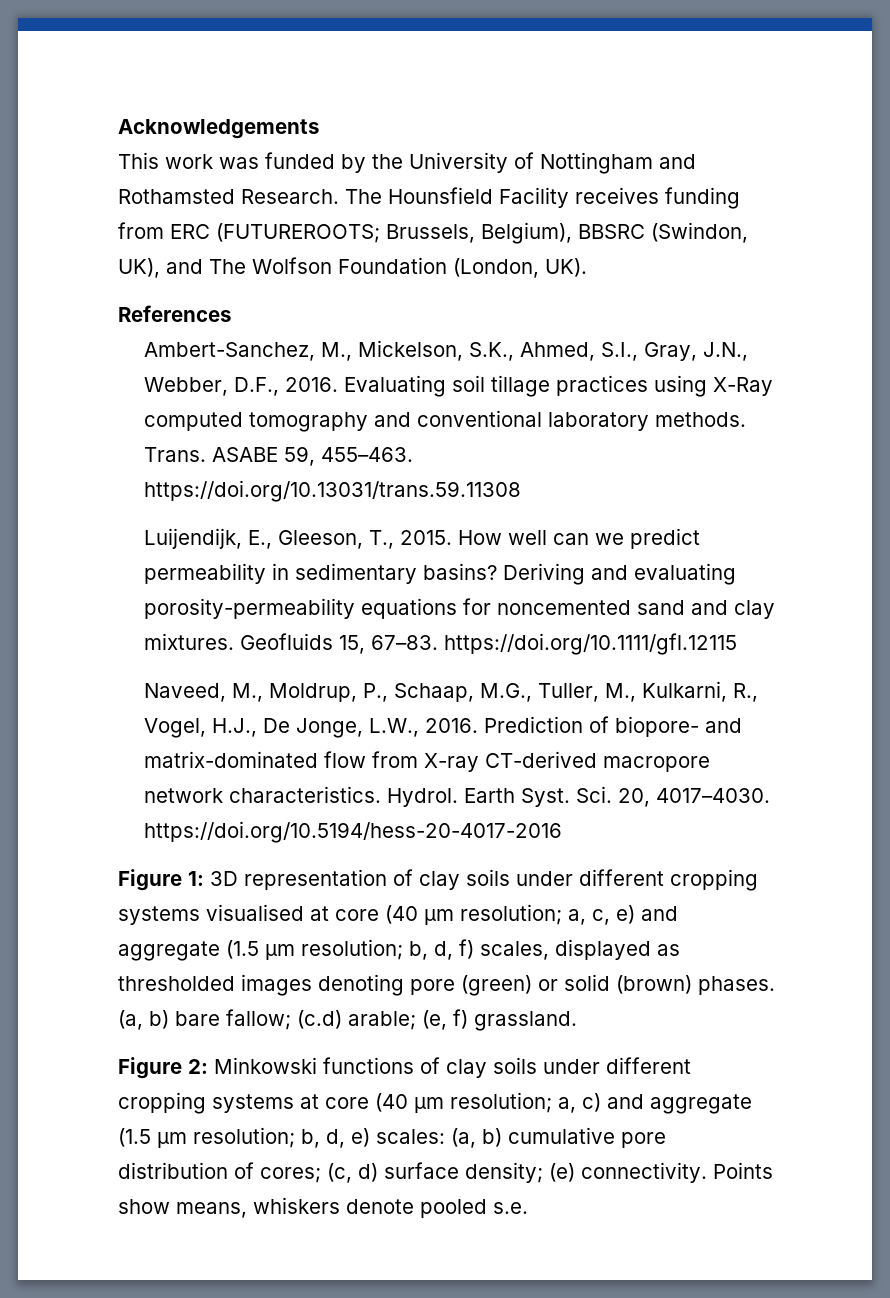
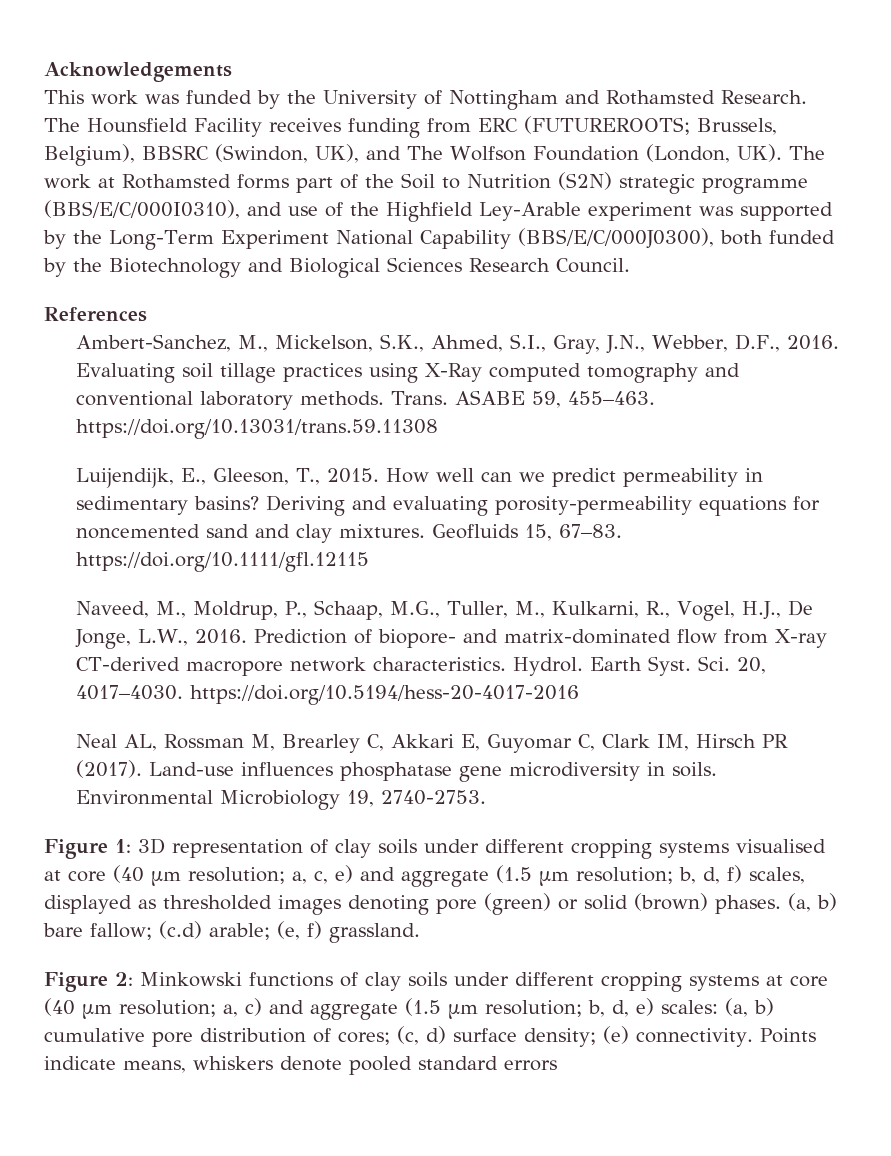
(587, 267) none -> [788,146,825,160] [44,172,808,194] [44,200,833,222] [43,228,835,250] [43,257,630,278] The work at Rothamsted forms part of the Soil to Nutrition (S2N) strategic programme (BBS/E/C/000I0310), and use of the Highfield Ley-Arable experiment was supported by the Long-Term Experiment National Capability (BBS/E/C/000J0300), both funded by the Biotechnology and Biological Sciences Research Council.
(562, 832) none -> [75,734,788,753] [75,760,717,782] [75,790,486,810] // Neal AL, Rossman M, Brearley C, Akkari E, Guyomar C, Clark IM, Hirsch PR (2017). Land-use influences phosphatase gene microdiversity in soils. Environmental Microbiology 19, 2740-2753.
[118,1199,170,1214] show -> [44,1056,116,1070] indicate
[493,1202,528,1214] s.e. -> [418,1056,557,1071] standard errors

